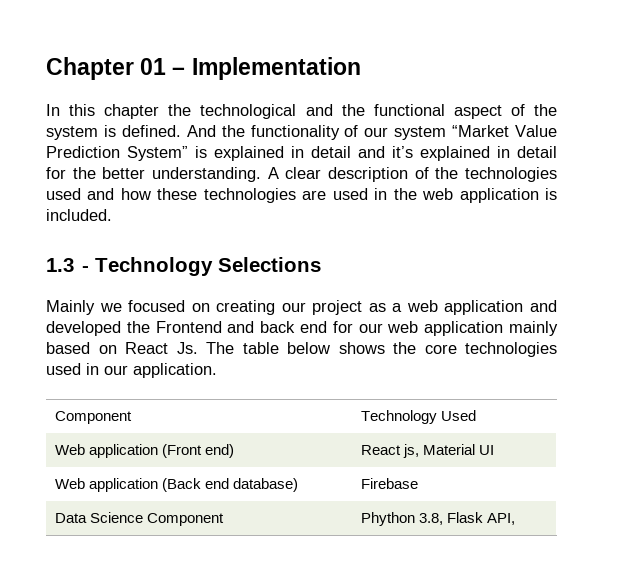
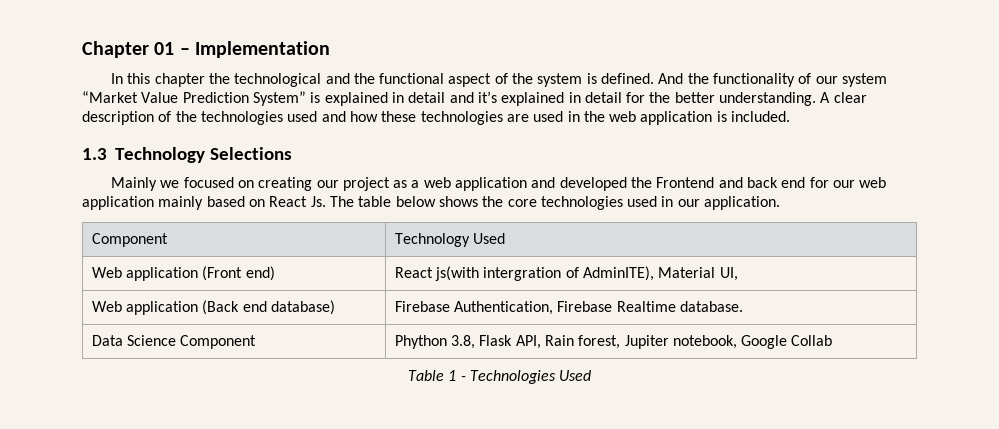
[82,266,90,272] - -> (107, 154) none
[403,444,495,458] js, Material UI -> [434,266,738,281] js(with intergration of AdminITE), Material UI,
(419, 483) none -> [453,301,743,315] Authentication, Firebase Realtime database.
(516, 519) none -> [544,335,833,349] [407,370,592,384] Rain forest, Jupiter notebook, Google Collab // Table 1 - Technologies Used

